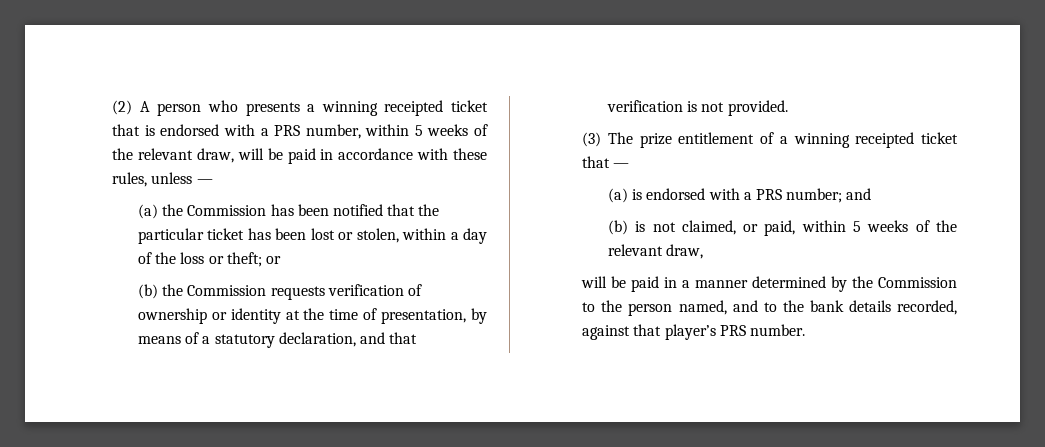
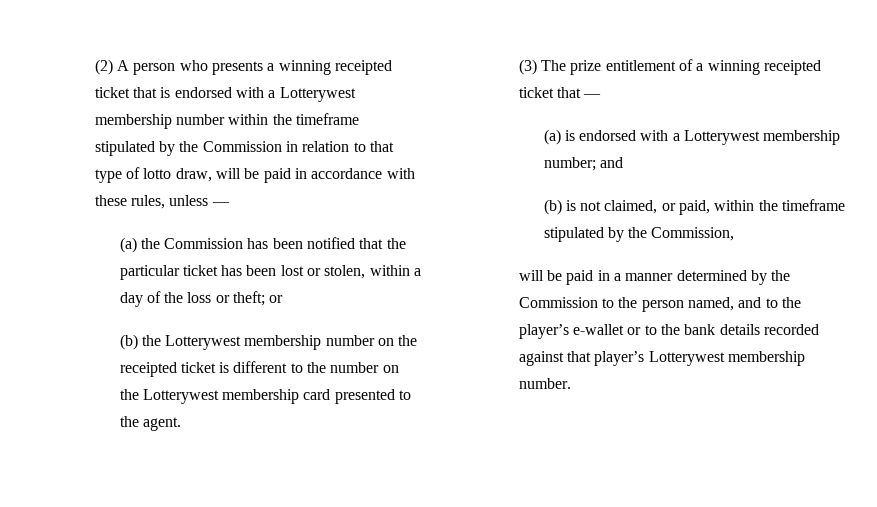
[274,124,488,139] [112,148,194,160] PRS number, within 5 weeks of the relevant -> [279,87,356,102] [94,113,359,129] [94,141,394,156] [94,167,172,183] Lotterywest membership number within the timeframe stipulated by the Commission in relation to that type of lotto
[187,284,422,300] [137,308,487,324] [137,332,418,348] [606,100,788,116] Commission requests verification of ownership or identity at the time of presentation, by means of a statutory declaration, and that verification is not provided. -> [165,335,418,350] [119,361,399,377] [119,389,412,404] [119,416,181,431] Lotterywest membership number on the receipted ticket is different to the number on the Lotterywest membership card presented to the agent.
[755,189,782,200] PRS -> [684,130,841,145] Lotterywest membership
[853,220,957,232] [607,244,704,259] 5 weeks of the relevant draw, -> [758,199,846,211] [543,227,735,242] the timeframe stipulated by the Commission,
(804, 306) none -> [518,324,680,339] player’s e-wallet or to the
[897,300,957,315] recorded, -> [763,324,819,335] recorded
[719,325,746,336] PRS -> [648,351,805,366] Lotterywest membership

